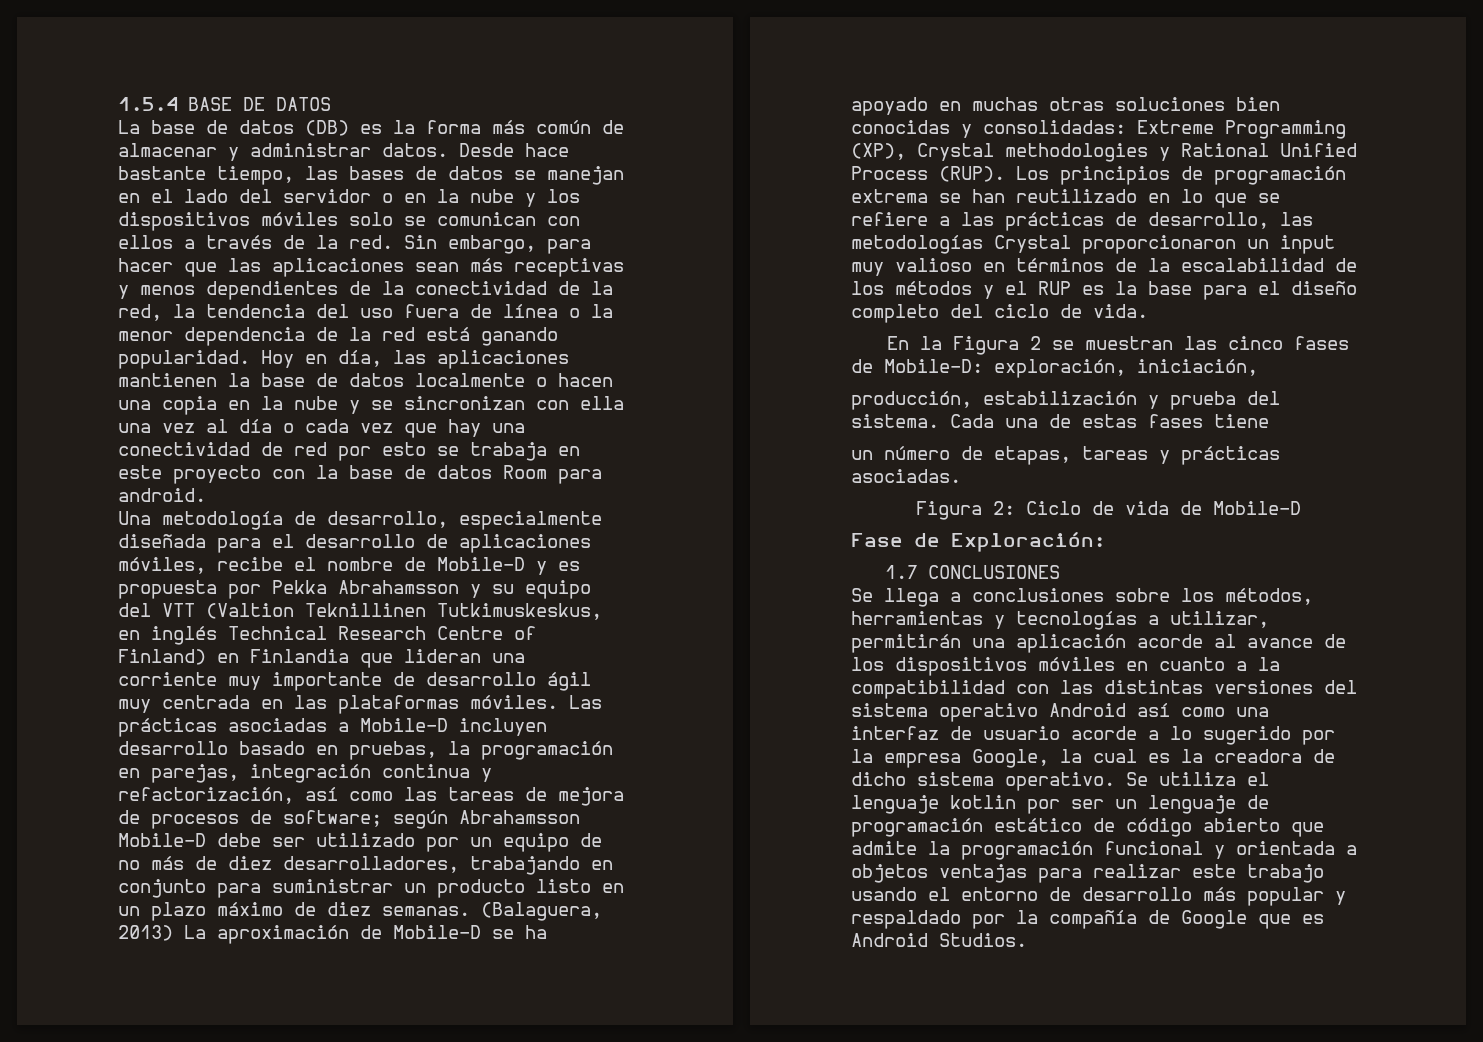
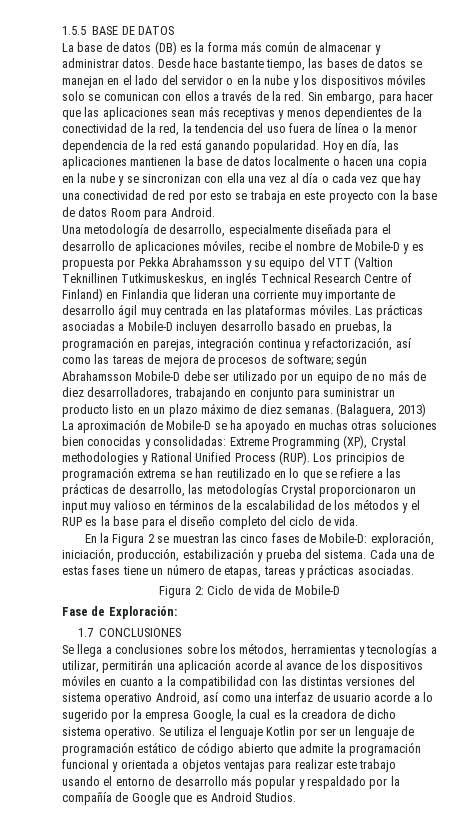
[118,97,179,111] 1.5.4 -> [62,26,86,35] 1.5.5
[118,488,206,502] android. -> [170,207,215,217] Android.
(1258, 367) // -> (114, 555) none
(1269, 421) // -> (148, 570) none
[1049,703,1126,717] Android -> [155,692,200,705] Android,
[950,795,1016,809] kotlin -> [266,726,296,736] Kotlin

